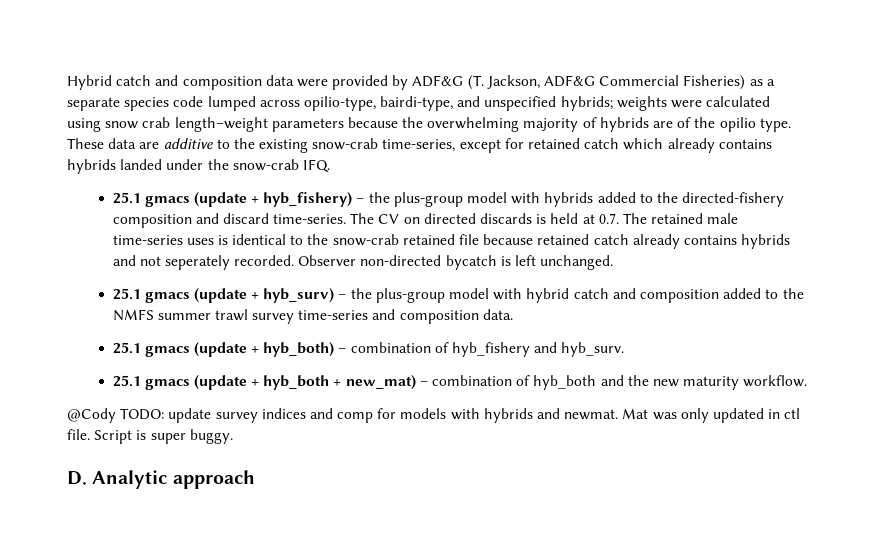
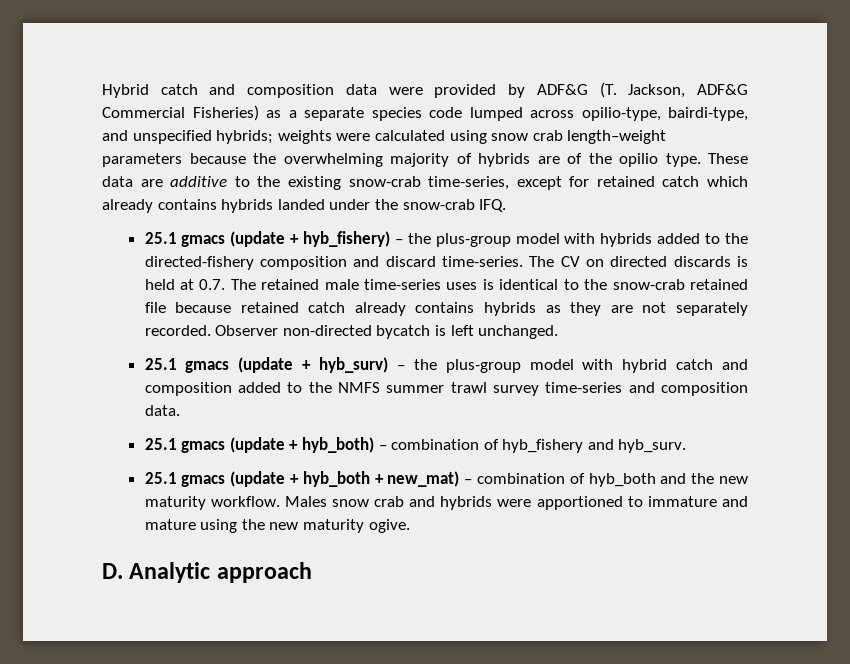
[112,255,230,270] and not seperately -> [545,302,748,316] as they are not separately
[67,408,801,423] [67,429,233,444] // @Cody TODO: update survey indices and comp for models with hybrids and newmat. Mat was only updated in ctl file. Script is super buggy. -> [284,496,748,510] [144,519,410,533] Males snow crab and hybrids were apportioned to immature and mature using the new maturity ogive.

